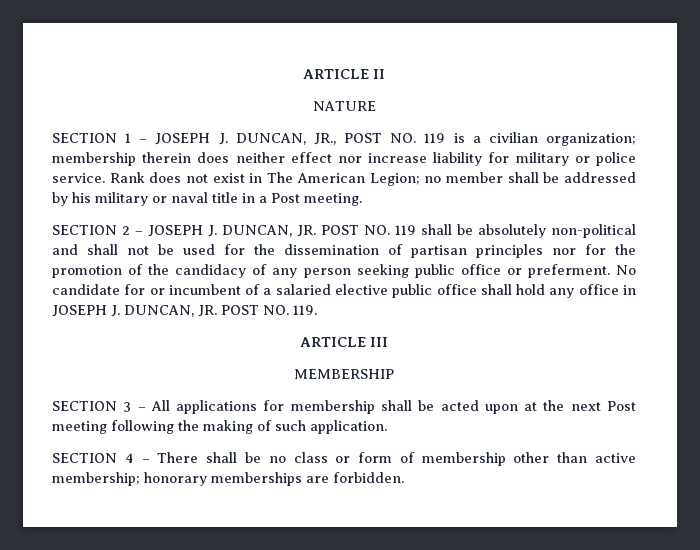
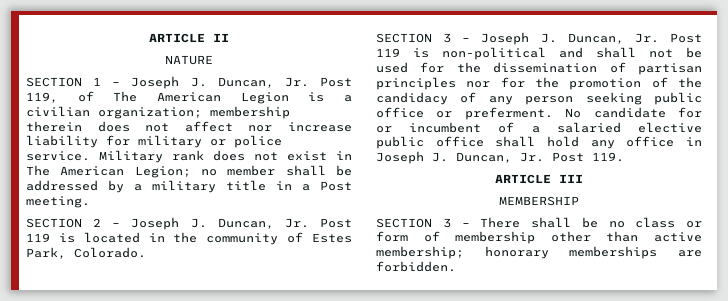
[155,133,446,145] JOSEPH J. DUNCAN, JR., POST NO. 119 -> [131,76,352,89] [26,91,289,104] Joseph J. Duncan, Jr. Post 119, of The American Legion
[235,152,332,163] neither effect -> [145,121,233,132] not affect
[109,172,145,183] Rank -> [99,150,204,163] Military rank
[72,192,208,206] his military or naval -> [134,180,216,193] a military
[148,224,546,238] JOSEPH J. DUNCAN, JR. POST NO. 119 shall be absolutely -> [131,217,352,230] [26,232,352,245] [26,247,146,259] [376,32,702,45] [376,48,429,58] Joseph J. Duncan, Jr. Post 119 is located in the community of Estes Park, Colorado. // SECTION 3 – Joseph J. Duncan, Jr. Post 119 is
[52,305,289,317] JOSEPH J. DUNCAN, JR. POST NO. -> [376,151,584,164] Joseph J. Duncan, Jr. Post
[150,400,636,414] [52,420,387,434] [52,453,150,463] All applications for membership shall be acted upon at the next Post meeting following the making of such application. // SECTION 4 – -> (470, 225) none

